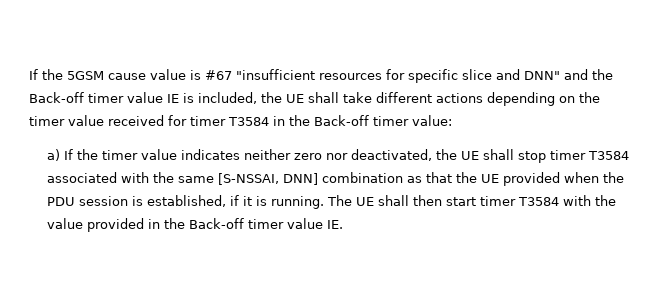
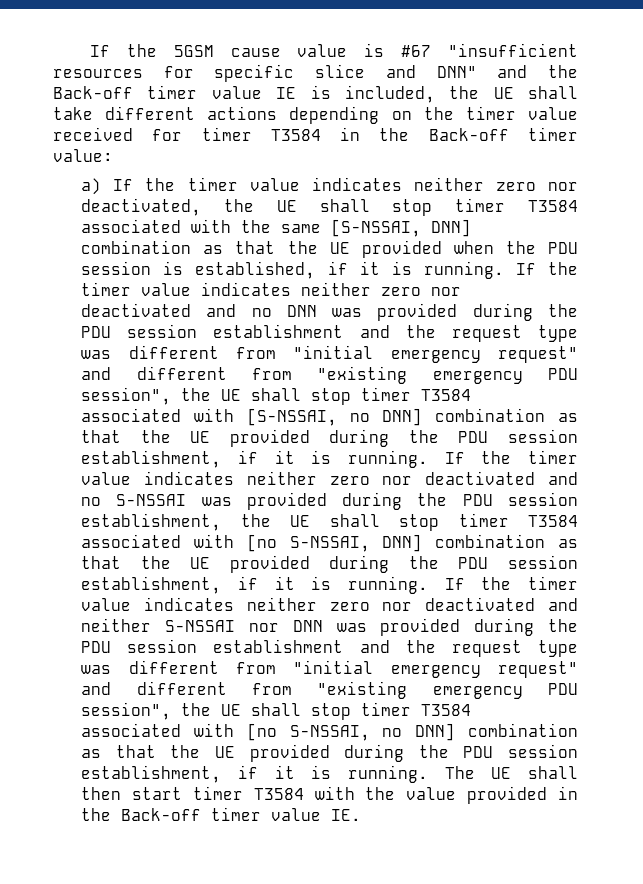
(324, 202) none -> [515,262,578,275] [81,282,462,296] [81,303,578,321] [81,324,579,342] [81,345,578,363] [81,366,578,384] [81,387,472,405] [81,408,578,426] [81,429,578,447] [81,450,578,468] [81,471,578,485] [81,492,578,510] [81,513,578,531] [81,534,578,552] [81,555,578,573] [81,576,578,594] [81,597,578,611] [81,618,578,636] [81,639,579,657] [81,660,578,678] [81,681,578,699] [81,702,472,720] [81,723,578,741] [81,744,578,762] [81,765,428,783] If the timer value indicates neither zero nor deactivated and no DNN was provided during the PDU session establishment and the request type was different from "initial emergency request" and different from "existing emergency PDU session", the UE shall stop timer T3584 associated with [S-NSSAI, no DNN] combination as that the UE provided during the PDU session establishment, if it is running. If the timer value indicates neither zero nor deactivated and no S-NSSAI was provided during the PDU session establishment, the UE shall stop timer T3584 associated with [no S-NSSAI, DNN] combination as that the UE provided during the PDU session establishment, if it is running. If the timer value indicates neither zero nor deactivated and neither S-NSSAI nor DNN was provided during the PDU session establishment and the request type was different from "initial emergency request" and different from "existing emergency PDU session", the UE shall stop timer T3584 associated with [no S-NSSAI, no DNN] combination as that the UE provided during the PDU session establishment, if it is running.

